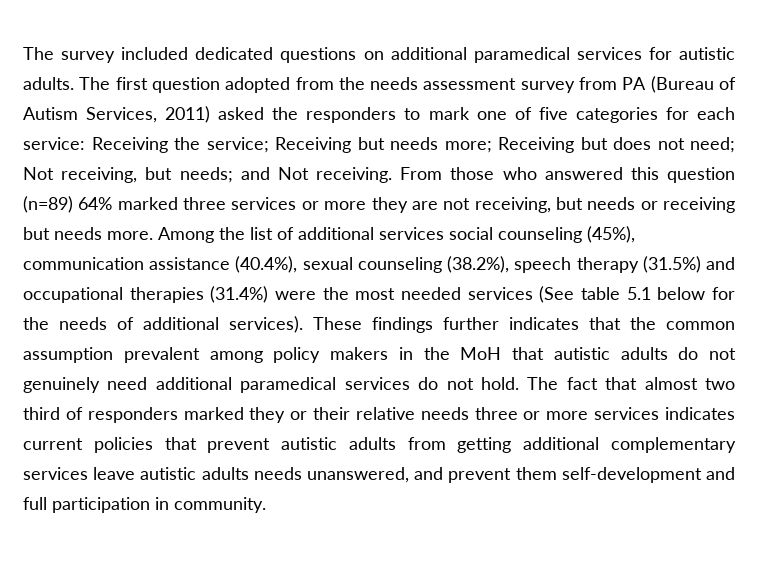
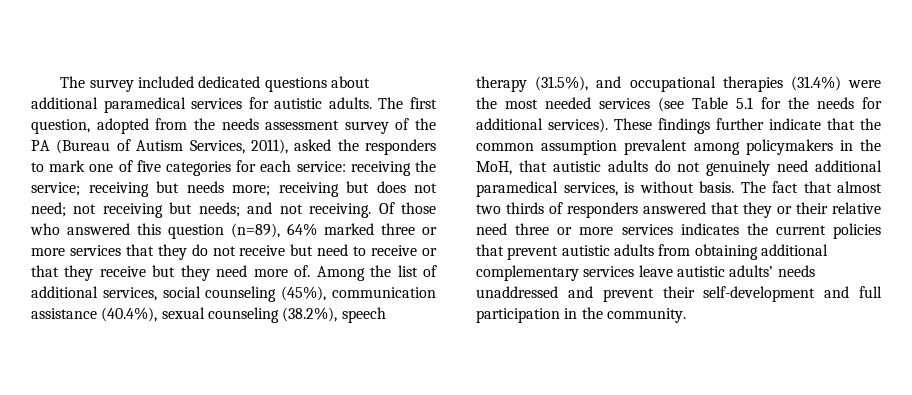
[363,51,384,60] on -> [331,76,371,88] about
[151,77,220,93] question -> [31,119,90,134] question,
[579,77,618,90] from -> [395,118,436,130] of the
[165,106,211,123] 2011) -> [250,139,288,154] 2011),
[91,137,168,153] Receiving -> [350,161,411,176] receiving
[275,137,351,153] Receiving -> [88,182,149,197] receiving
[498,137,574,153] Receiving -> [278,182,339,197] receiving
[23,167,138,183] Not receiving, -> [73,203,163,218] not receiving
[277,167,443,183] Not receiving. From -> [279,202,395,218] not receiving. Of
[23,196,73,213] (n=89) -> [231,223,280,238] (n=89),
[231,197,735,213] [23,227,153,240] services or more they are not receiving, but needs or receiving but needs more. -> [422,227,437,235] [31,244,438,260] [31,265,311,281] or more services that they do not receive but need to receive or that they receive but they need more of.
[379,227,444,240] services -> [102,287,157,301] services,
[642,256,701,273] (31.5%) -> [535,76,589,91] (31.5%),
[539,286,706,303] (See table 5.1 below -> [658,97,753,112] (see Table 5.1
[117,317,134,330] of -> [862,97,882,109] for
[509,317,579,330] indicates -> [769,118,821,130] indicate
[273,347,502,363] policy makers in the MoH -> [745,139,882,155] [476,161,512,175] policymakers in the MoH,
[344,377,519,390] services do not hold. -> [563,181,734,196] services, is without basis.
[23,407,60,420] third -> [506,202,544,214] thirds
[183,407,244,420] marked -> [643,202,739,214] answered that
[420,407,469,420] needs -> [476,223,507,235] need
(735, 413) none -> [746,223,768,235] the
[457,437,512,453] getting -> [694,244,758,260] obtaining
[201,467,409,483] adults needs unanswered, -> [729,265,815,277] [476,286,558,298] adults’ needs unaddressed
[515,467,557,480] them -> [662,286,695,298] their
(169, 503) none -> [581,307,603,319] the

